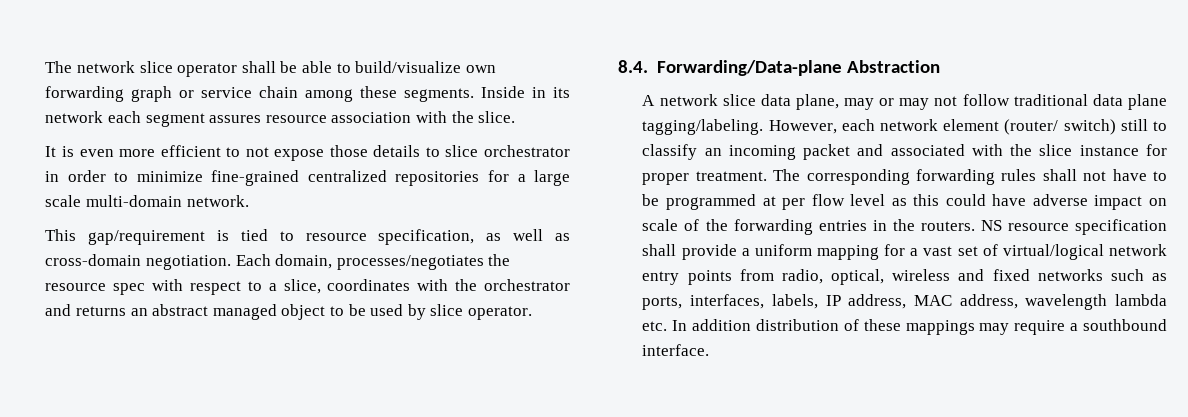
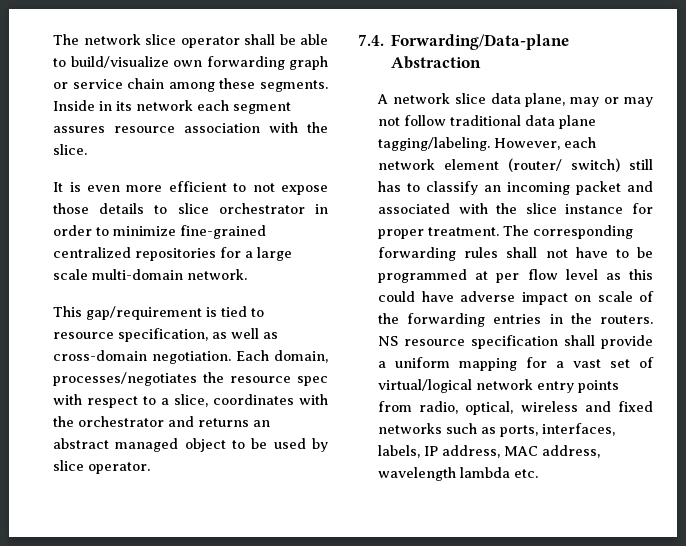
[618,60,648,73] 8.4. -> [358,34,384,46] 7.4.
(1148, 125) none -> [378,181,402,192] has
[672,319,1167,335] [642,344,710,356] In addition distribution of these mappings may require a southbound interface. -> (539, 473) none

